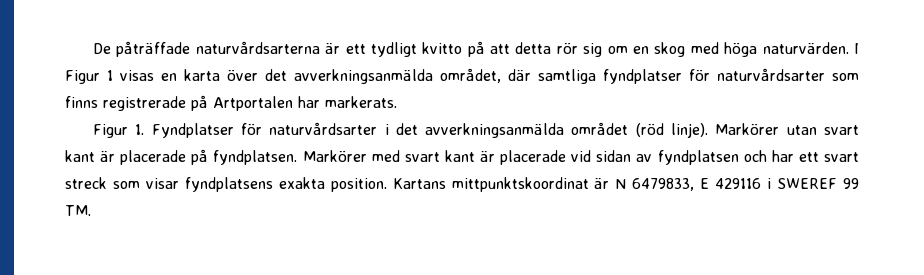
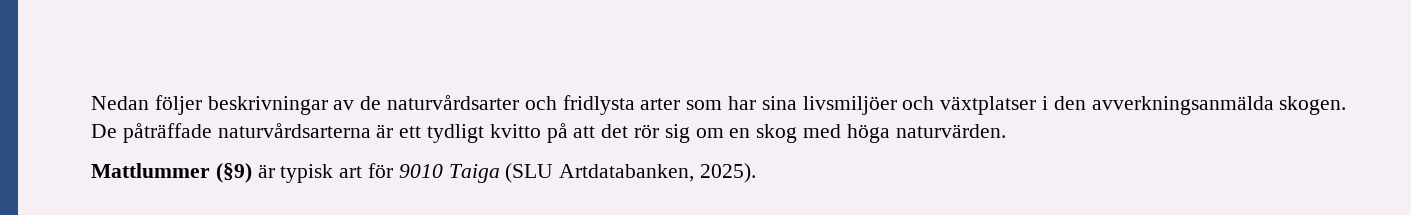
(92, 48) none -> [91,95,1347,115] Nedan följer beskrivningar av de naturvårdsarter och fridlysta arter som har sina livsmiljöer och växtplatser i den avverkningsanmälda skogen.
[515,42,552,54] detta -> [601,124,629,138] det
[854,43,860,54] [65,68,859,84] [65,95,397,111] [92,122,860,138] [65,149,859,165] [65,177,859,192] [65,205,91,216] I Figur 1 visas en karta över det avverkningsanmälda området, där samtliga fyndplatser för naturvårdsarter som finns registrerade på Artportalen har markerats. // Figur 1. Fyndplatser för naturvårdsarter i det avverkningsanmälda området (röd linje). Markörer utan svart kant är placerade på fyndplatsen. Markörer med svart kant är placerade vid sidan av fyndplatsen och har ett svart streck som visar fyndplatsens exakta position. Kartans mittpunktskoordinat är N 6479833, E 429116 i SWEREF 99 TM. -> [91,163,757,183] // Mattlummer (§9) är typisk art för 9010 Taiga (SLU Artdatabanken, 2025).

